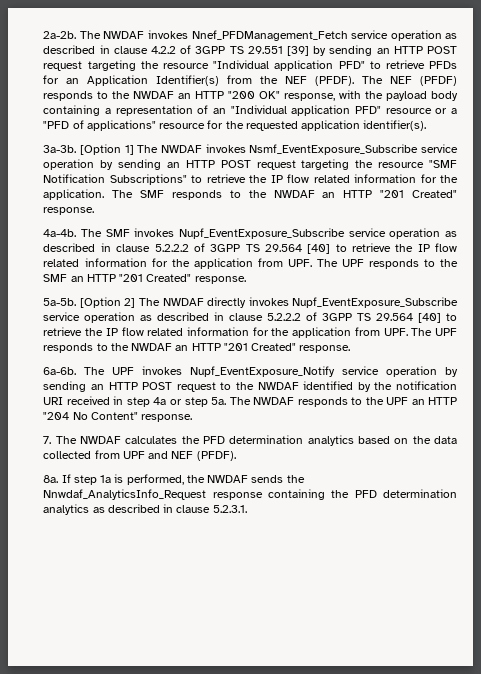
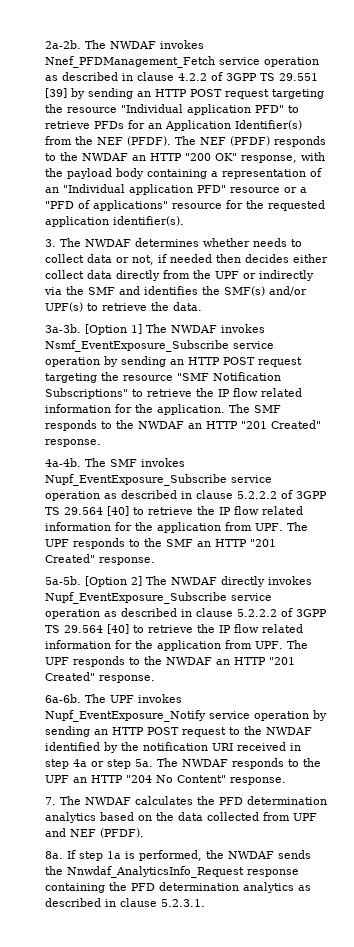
(427, 125) none -> [45,238,303,247] [45,254,329,265] [45,270,315,281] [44,286,308,296] [45,302,203,312] // 3. The NWDAF determines whether needs to collect data or not, if needed then decides either collect data directly from the UPF or indirectly via the SMF and identifies the SMF(s) and/or UPF(s) to retrieve the data.

